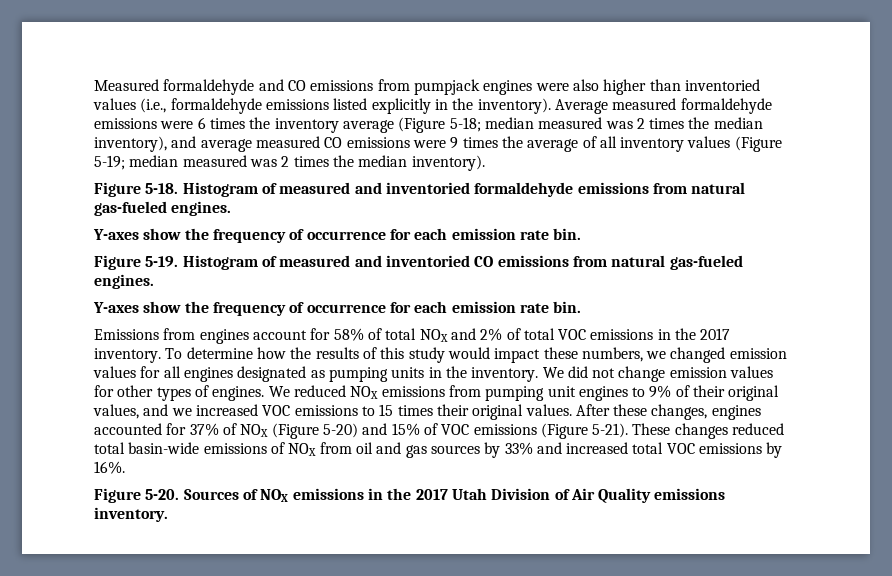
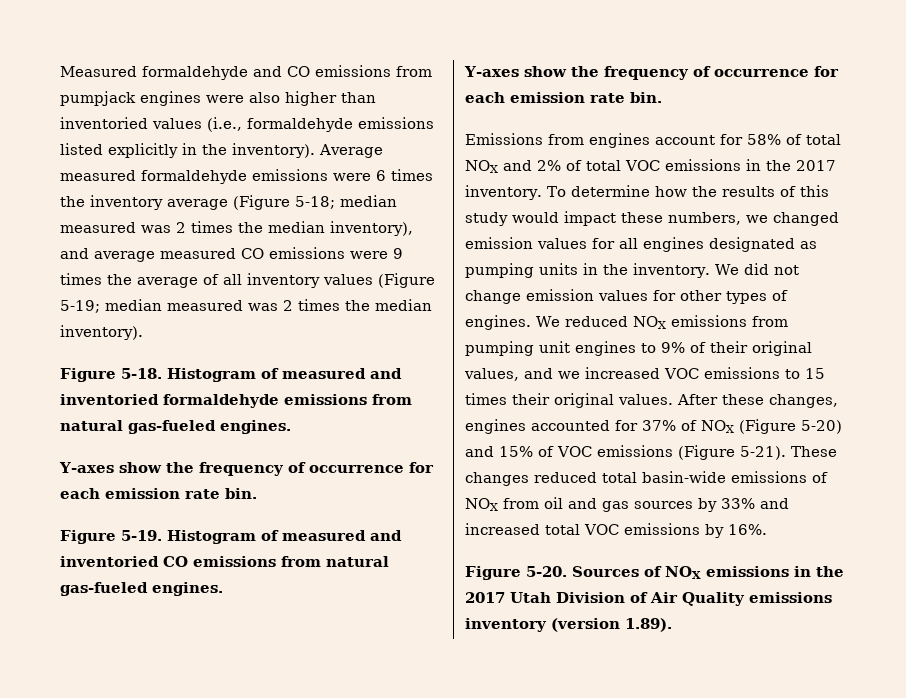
[94,507,168,522] inventory. -> [465,618,672,632] inventory (version 1.89).

